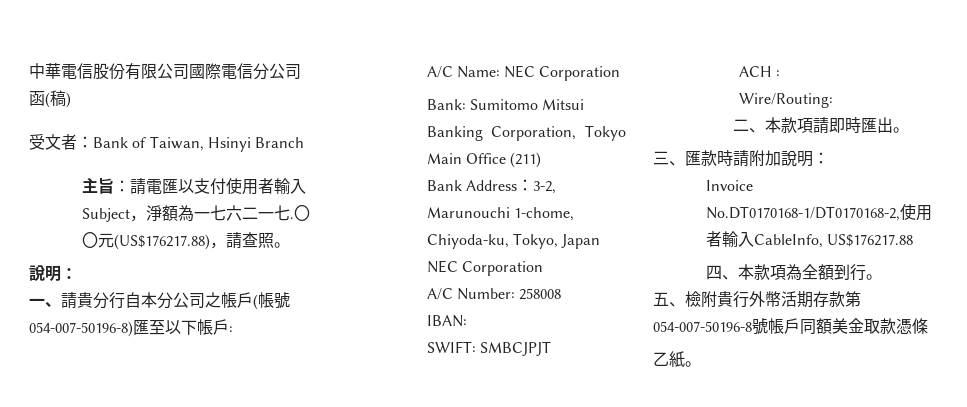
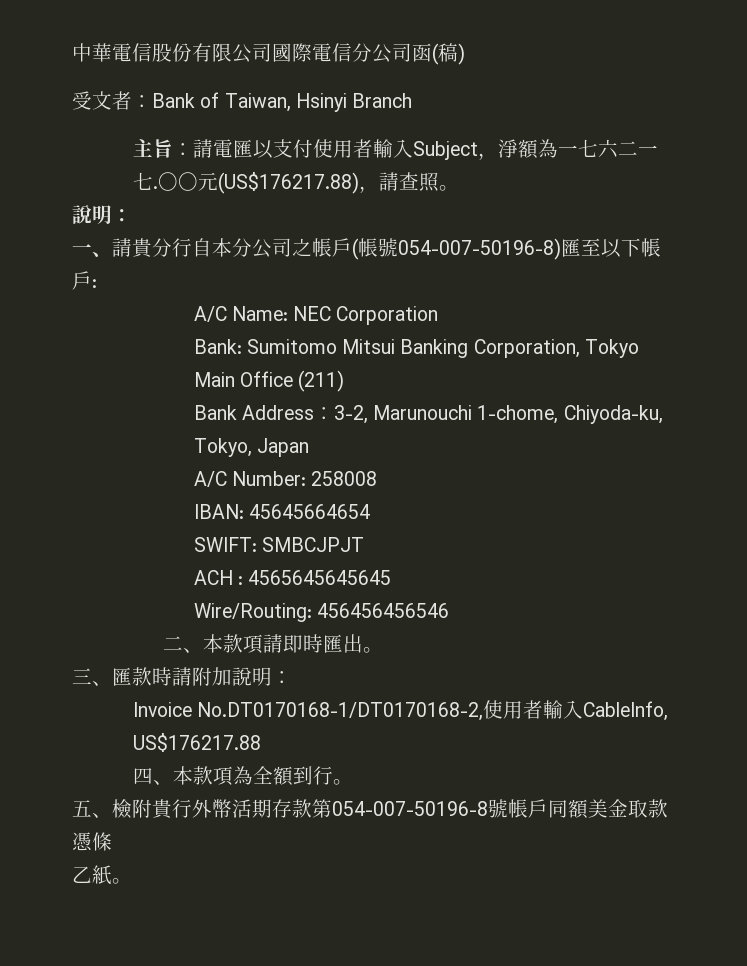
[426,260,543,276] NEC Corporation -> (309, 447) none
(467, 321) none -> [248,504,370,519] 45645664654
(780, 73) none -> [248,570,392,585] 4565645645645
(833, 100) none -> [316,603,449,618] 456456456546

